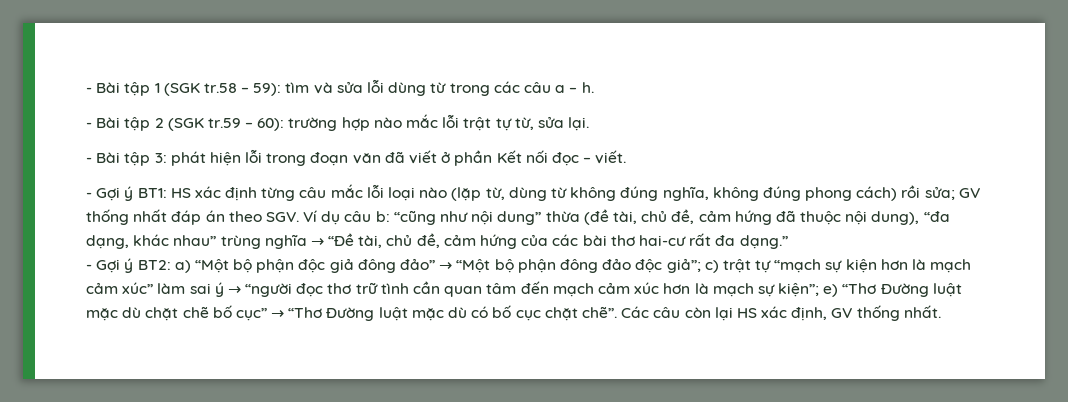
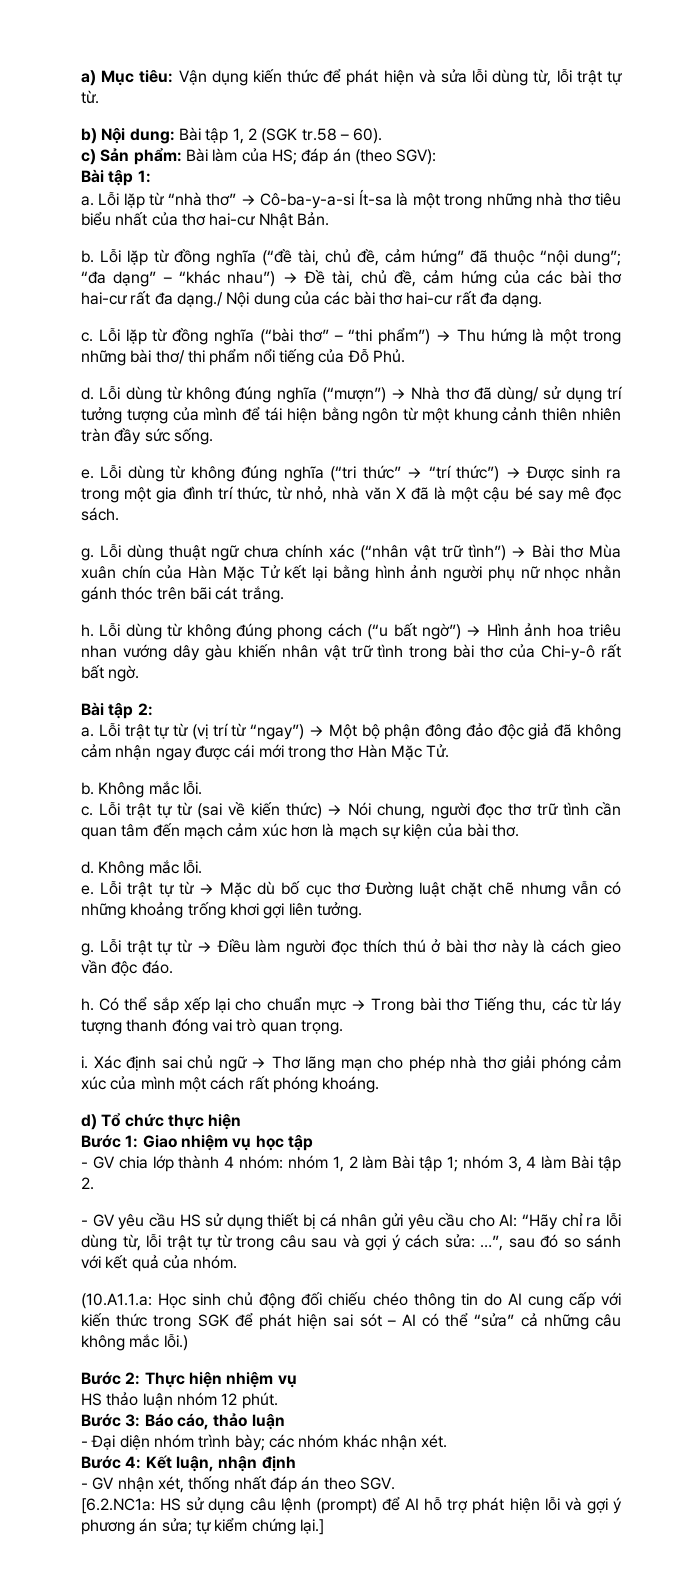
[86,79,594,96] [86,114,590,131] [86,149,627,166] [86,184,980,201] [86,209,772,225] - Bài tập 1 (SGK tr.58 – 59): tìm và sửa lỗi dùng từ trong các câu a – h. // - Bài tập 2 (SGK tr.59 – 60): trường hợp nào mắc lỗi trật tự từ, sửa lại. // - Bài tập 3: phát hiện lỗi trong đoạn văn đã viết ở phần Kết nối đọc – viết. // - Gợi ý BT1: HS xác định từng câu mắc lỗi loại nào (lặp từ, dùng từ không đúng nghĩa, không đúng phong cách) rồi sửa; GV thống nhất đáp án theo SGV. Ví dụ câu b: “cũng như nội dung” thừa (đề tài, chủ đề, cảm hứng -> [81,68,623,86] [81,90,99,104] [81,127,383,144] [81,148,437,165] [81,169,151,186] [81,189,622,209] [81,211,329,228] [81,248,464,266] a) Mục tiêu: Vận dụng kiến thức để phát hiện và sửa lỗi dùng từ, lỗi trật tự từ. // b) Nội dung: Bài tập 1, 2 (SGK tr.58 – 60). // c) Sản phẩm: Bài làm của HS; đáp án (theo SGV): // Bài tập 1: // a. Lỗi lặp từ “nhà thơ” → Cô-ba-y-a-si Ít-sa là một trong những nhà thơ tiêu biểu nhất của thơ hai-cư Nhật Bản. // b. Lỗi lặp từ đồng nghĩa (“đề tài, chủ đề, cảm hứng”
[845,211,950,225] [86,233,355,249] nội dung), “đa dạng, khác nhau” trùng nghĩa → “Đề -> [540,250,621,266] [81,270,325,287] “nội dung”; “đa dạng” – “khác nhau”) → Đề
[739,235,788,249] [86,258,491,273] dạng.” // - Gợi ý BT2: a) “Một bộ phận độc giả đông đảo” → “Một -> [176,291,543,308] [81,327,621,345] [81,348,405,366] [81,385,623,403] [81,406,621,424] [81,428,213,445] [81,464,621,482] [81,486,622,503] [81,507,119,521] [81,543,622,561] [81,565,622,582] [81,586,284,603] [81,622,621,640] [81,644,622,661] [81,665,140,682] [81,702,153,719] [81,722,357,740] dạng./ Nội dung của các bài thơ hai-cư rất đa dạng. // c. Lỗi lặp từ đồng nghĩa (“bài thơ” – “thi phẩm”) → Thu hứng là một trong những bài thơ/ thi phẩm nổi tiếng của Đỗ Phủ. // d. Lỗi dùng từ không đúng nghĩa (“mượn”) → Nhà thơ đã dùng/ sử dụng trí tưởng tượng của mình để tái hiện bằng ngôn từ một khung cảnh thiên nhiên tràn đầy sức sống. // e. Lỗi dùng từ không đúng nghĩa (“tri thức” → “trí thức”) → Được sinh ra trong một gia đình trí thức, từ nhỏ, nhà văn X đã là một cậu bé say mê đọc sách. // g. Lỗi dùng thuật ngữ chưa chính xác (“nhân vật trữ tình”) → Bài thơ Mùa xuân chín của Hàn Mặc Tử kết lại bằng hình ảnh người phụ nữ nhọc nhằn gánh thóc trên bãi cát trắng. // h. Lỗi dùng từ không đúng phong cách (“u bất ngờ”) → Hình ảnh hoa triêu nhan vướng dây gàu khiến nhân vật trữ tình trong bài thơ của Chi-y-ô rất bất ngờ. // Bài tập 2: // a. Lỗi trật tự từ (vị trí từ “ngay”) → Một
[666,258,972,273] [86,282,293,297] giả”; c) trật tự “mạch sự kiện hơn là mạch cảm xúc” làm sai ý → “người -> [528,723,621,740] [81,744,450,761] [81,780,202,798] [81,801,471,819] giả đã không cảm nhận ngay được cái mới trong thơ Hàn Mặc Tử. // b. Không mắc lỗi. // c. Lỗi trật tự từ (sai về kiến thức) → Nói chung, người
[778,283,962,297] [86,305,941,321] kiện”; e) “Thơ Đường luật mặc dù chặt chẽ bố cục” → “Thơ Đường luật mặc dù có bố cục chặt chẽ”. Các câu còn lại HS xác định, GV thống nhất. -> [403,823,520,839] [81,859,202,877] [81,880,622,898] [81,902,362,919] [81,938,621,956] [81,960,173,976] [81,996,622,1014] [81,1018,343,1035] [81,1055,621,1072] [81,1076,380,1093] [81,1113,242,1130] [81,1134,313,1151] [81,1155,622,1172] [81,1177,94,1190] [81,1212,622,1230] [81,1233,621,1251] [81,1255,238,1272] [81,1292,621,1309] [81,1312,621,1330] [81,1333,188,1351] [81,1371,297,1388] [81,1392,278,1409] [81,1413,285,1430] [81,1434,448,1451] [81,1455,296,1472] [81,1476,395,1493] [81,1496,622,1514] [81,1517,324,1535] kiện của bài thơ. // d. Không mắc lỗi. // e. Lỗi trật tự từ → Mặc dù bố cục thơ Đường luật chặt chẽ nhưng vẫn có những khoảng trống khơi gợi liên tưởng. // g. Lỗi trật tự từ → Điều làm người đọc thích thú ở bài thơ này là cách gieo vần độc đáo. // h. Có thể sắp xếp lại cho chuẩn mực → Trong bài thơ Tiếng thu, các từ láy tượng thanh đóng vai trò quan trọng. // i. Xác định sai chủ ngữ → Thơ lãng mạn cho phép nhà thơ giải phóng cảm xúc của mình một cách rất phóng khoáng. // d) Tổ chức thực hiện // Bước 1: Giao nhiệm vụ học tập // - GV chia lớp thành 4 nhóm: nhóm 1, 2 làm Bài tập 1; nhóm 3, 4 làm Bài tập 2. // - GV yêu cầu HS sử dụng thiết bị cá nhân gửi yêu cầu cho AI: “Hãy chỉ ra lỗi dùng từ, lỗi trật tự từ trong câu sau và gợi ý cách sửa: …”, sau đó so sánh với kết quả của nhóm. // (10.A1.1.a: Học sinh chủ động đối chiếu chéo thông tin do AI cung cấp với kiến thức trong SGK để phát hiện sai sót – AI có thể “sửa” cả những câu không mắc lỗi.) // Bước 2: Thực hiện nhiệm vụ // HS thảo luận nhóm 12 phút. // Bước 3: Báo cáo, thảo luận // - Đại diện nhóm trình bày; các nhóm khác nhận xét. // Bước 4: Kết luận, nhận định // - GV nhận xét, thống nhất đáp án theo SGV. // [6.2.NC1a: HS sử dụng câu lệnh (prompt) để AI hỗ trợ phát hiện lỗi và gợi ý phương án sửa; tự kiểm chứng lại.]

